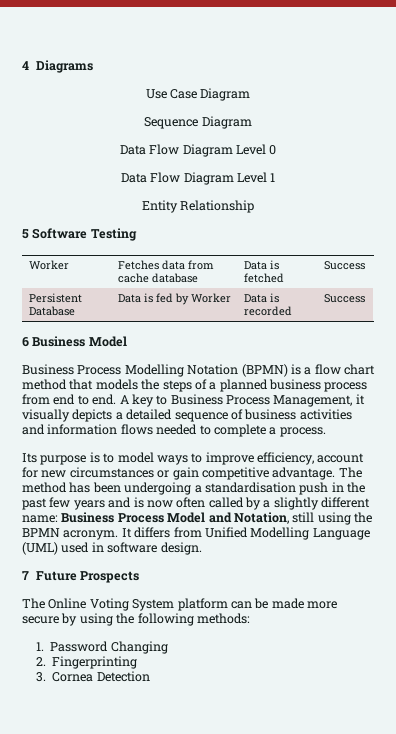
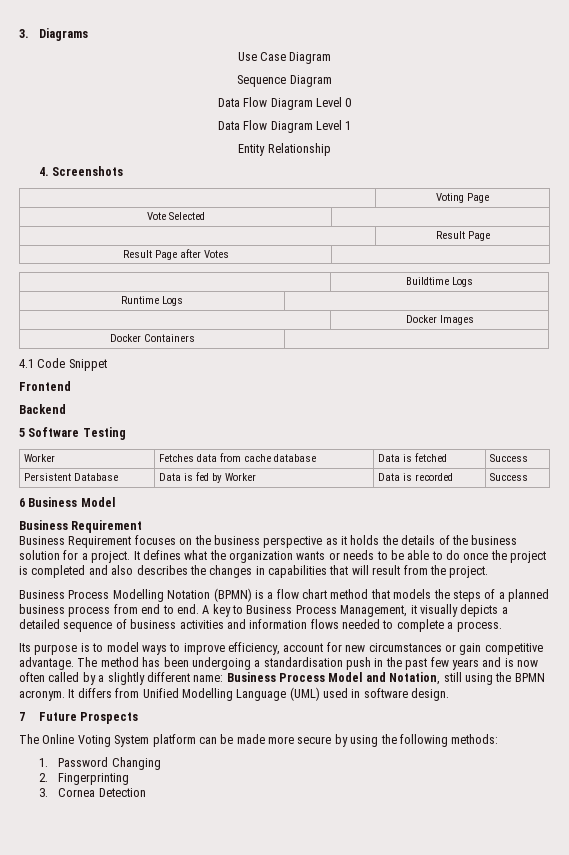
[22,61,29,70] 4 -> [19,29,29,38] 3.
(255, 206) none -> [38,166,124,176] [436,193,489,203] [146,212,205,220] [435,231,490,241] [122,249,229,260] [406,277,473,287] [121,296,183,306] [405,315,474,325] [109,334,195,342] [19,358,107,371] [19,381,71,391] [19,404,66,414] // 4. Screenshots // | Voting Page // Vote Selected | // | Result Page // Result Page after Votes | // | Buildtime Logs // Runtime Logs | // | Docker Images // Docker Containers | // 4.1 Code Snippet // Frontend // Backend
(127, 341) none -> [19,520,143,533] [19,535,518,548] [19,550,547,563] [19,565,489,578] // Business Requirement // Business Requirement focuses on the business perspective as it holds the details of the business solution for a project. It defines what the organization wants or needs to be able to do once the project is completed and also describes the changes in capabilities that will result from the project.

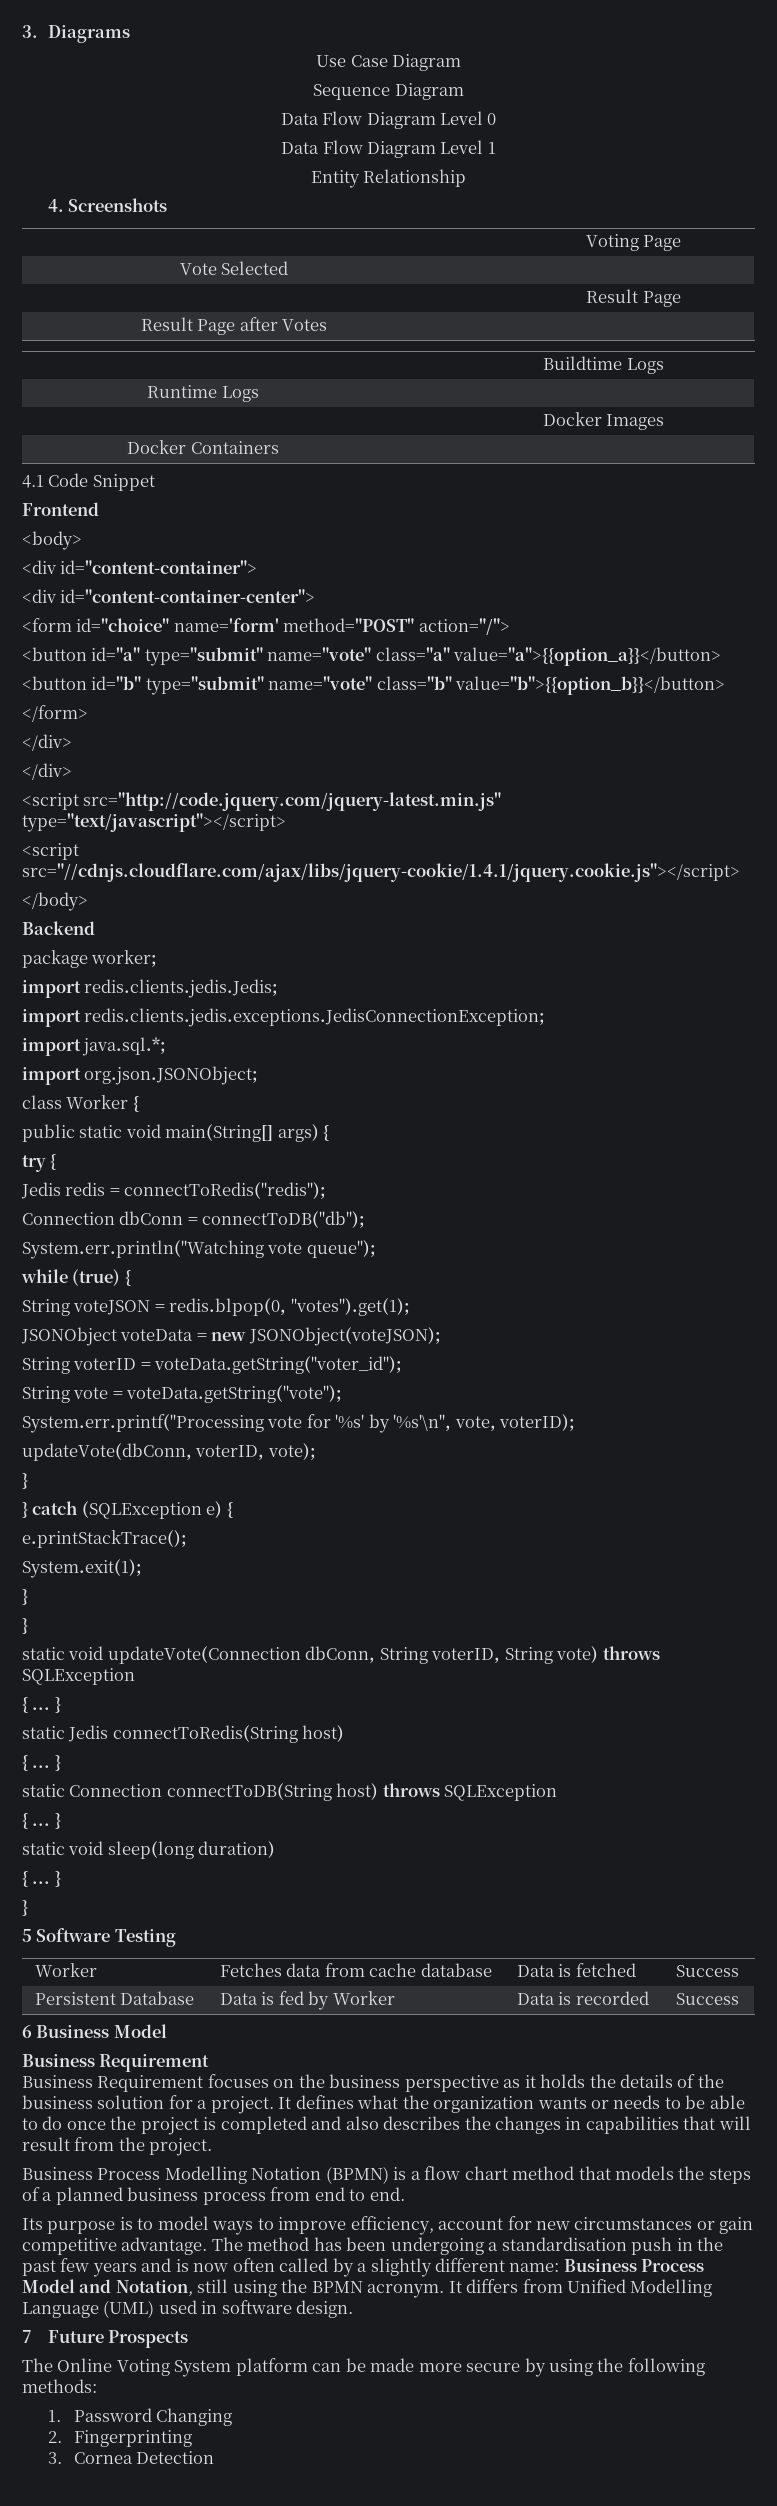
[19,404,66,414] Backend -> [22,531,82,550] [22,560,258,574] [22,589,316,603] [22,618,510,635] [22,647,722,666] [22,676,726,695] [22,705,88,722] [22,734,72,751] [22,763,72,780] [22,792,502,811] [22,813,286,832] [22,843,79,860] [22,863,740,882] [22,892,88,911] [22,921,95,935] [22,950,158,968] [22,979,279,998] [22,1008,546,1027] [22,1037,167,1056] [22,1066,259,1085] [22,1095,139,1112] [22,1124,330,1142] [22,1154,57,1172] [21,1182,327,1199] [22,1211,366,1228] [22,1240,376,1259] [21,1269,131,1286] [22,1298,410,1316] [21,1327,441,1346] [22,1356,403,1374] [22,1385,343,1403] [22,1414,576,1433] [22,1443,316,1461] [22,1473,28,1489] [22,1501,233,1519] [22,1530,187,1548] [22,1559,142,1578] [22,1589,28,1605] [22,1618,28,1634] [22,1646,660,1664] [22,1668,135,1685] [22,1697,61,1713] [22,1725,345,1743] [22,1755,61,1771] [22,1783,558,1801] [22,1813,61,1829] [22,1841,276,1859] [22,1871,61,1887] [22,1900,28,1916] <body> // <div id="content-container"> // <div id="content-container-center"> // <form id="choice" name='form' method="POST" action="/"> // <button id="a" type="submit" name="vote" class="a" value="a">{{option_a}}</button> // <button id="b" type="submit" name="vote" class="b" value="b">{{option_b}}</button> // </form> // </div> // </div> // <script src="http://code.jquery.com/jquery-latest.min.js" type="text/javascript"></script> // <script src="//cdnjs.cloudflare.com/ajax/libs/jquery-cookie/1.4.1/jquery.cookie.js"></script> // </body> // Backend // package worker; // import redis.clients.jedis.Jedis; // import redis.clients.jedis.exceptions.JedisConnectionException; // import java.sql.*; // import org.json.JSONObject; // class Worker { // public static void main(String[] args) { // try { // Jedis redis = connectToRedis("redis"); // Connection dbConn = connectToDB("db"); // System.err.println("Watching vote queue"); // while (true) { // String voteJSON = redis.blpop(0, "votes").get(1); // JSONObject voteData = new JSONObject(voteJSON); // String voterID = voteData.getString("voter_id"); // String vote = voteData.getString("vote"); // System.err.printf("Processing vote for '%s' by '%s'\n", vote, voterID); // updateVote(dbConn, voterID, vote); // } // } catch (SQLException e) { // e.printStackTrace(); // System.exit(1); // } // } // static void updateVote(Connection dbConn, String voterID, String vote) throws SQLException // { ... } // static Jedis connectToRedis(String host) // { ... } // static Connection connectToDB(String host) throws SQLException // { ... } // static void sleep(long duration) // { ... } // }
[202,604,508,617] [19,619,502,632] A key to Business Process Management, it visually depicts a detailed sequence of business activities and information flows needed to complete a process. -> (405, 2194) none

